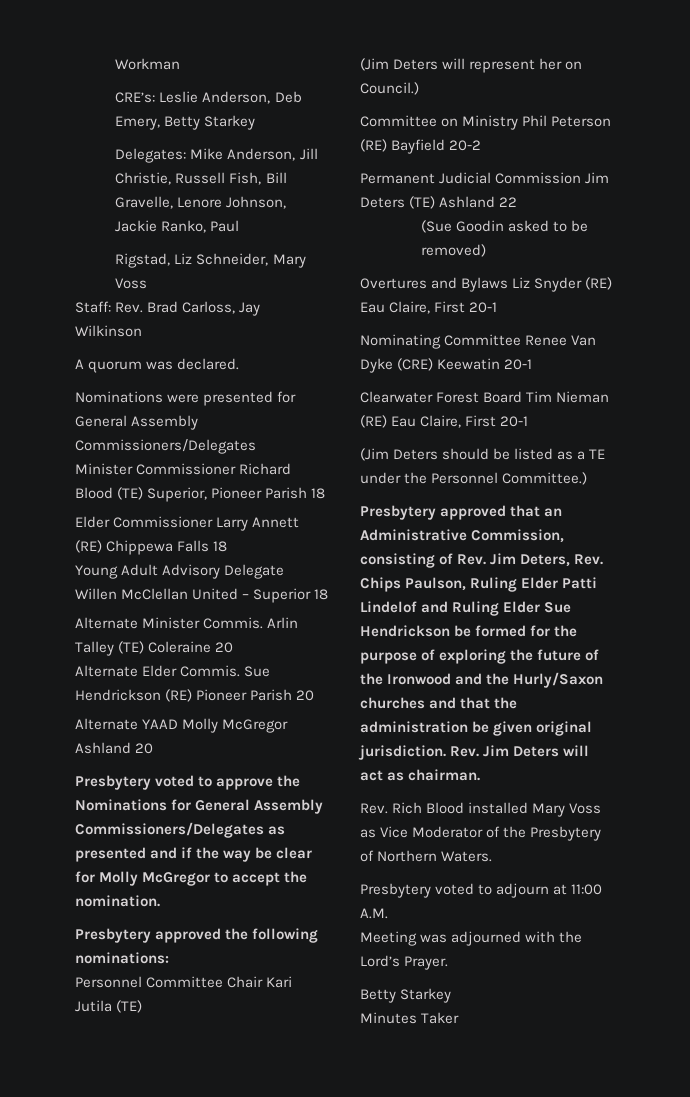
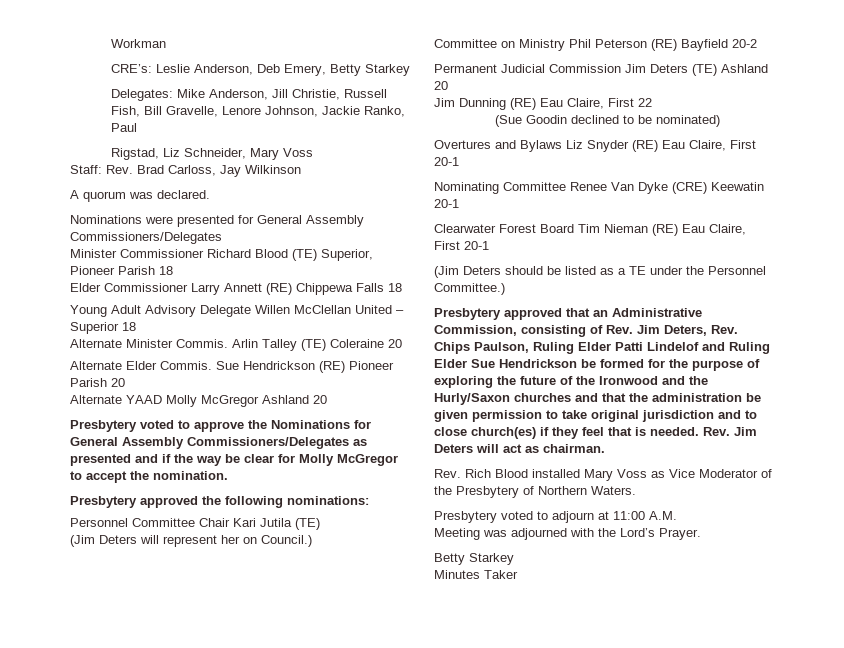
(496, 202) none -> [434,81,448,90] [434,98,634,110] 20 // Jim Dunning (RE) Eau Claire, First
[507,220,549,232] asked -> [571,115,620,124] declined
[420,244,486,257] removed) -> [656,115,721,127] nominated)
[536,721,593,736] [358,745,446,760] original jurisdiction. -> [472,410,757,422] [434,427,699,439] permission to take original jurisdiction and to close church(es) if they feel that is needed.

